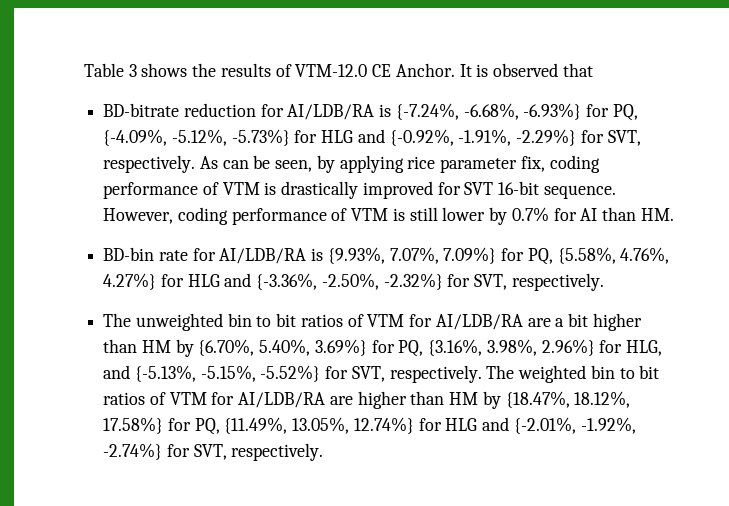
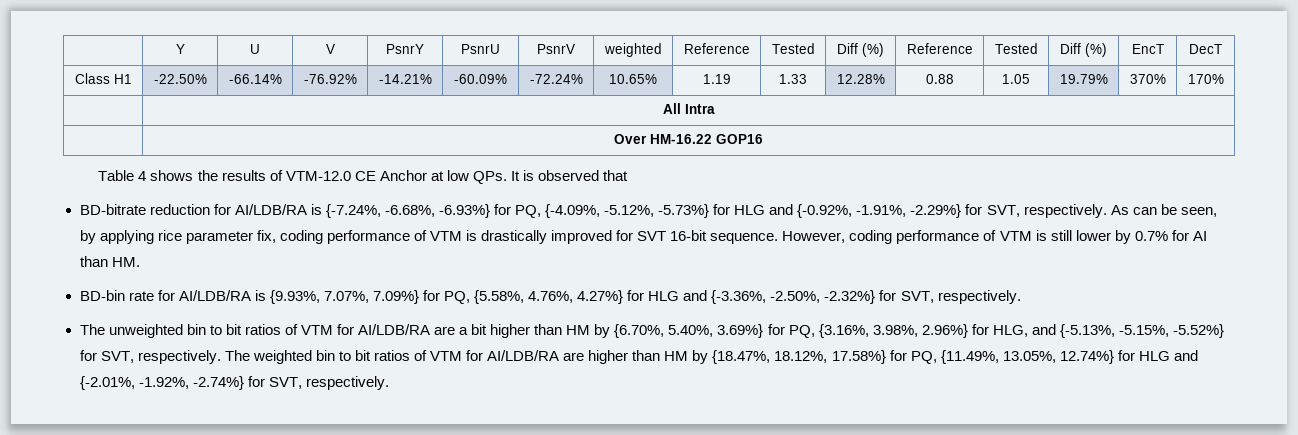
[84,63,137,77] Table 3 -> [175,44,185,54] [250,44,260,54] [325,44,335,54] [386,44,424,54] [461,44,500,54] [537,44,575,54] [603,43,662,57] [683,43,750,54] [771,43,815,54] [837,43,884,57] [906,43,973,54] [994,43,1038,54] [1060,43,1107,57] [1131,44,1164,54] [1189,44,1222,54] [74,73,132,84] [153,74,207,84] [228,74,282,84] [303,74,357,84] [378,74,432,84] [454,74,507,84] [529,74,583,84] [609,74,657,84] [702,74,731,84] [779,74,807,84] [836,74,885,84] [925,74,954,84] [1002,74,1030,84] [1059,74,1108,84] [1129,74,1166,84] [1187,74,1224,84] [662,103,715,114] [614,134,763,144] [98,170,147,181] | Y | U | V | PsnrY | PsnrU | PsnrV | weighted | Reference | Tested | Diff (%) | Reference | Tested | Diff (%) | EncT | DecT // Class H1 | -22.50% | -66.14% | -76.92% | -14.21% | -60.09% | -72.24% | 10.65% | 1.19 | 1.33 | 12.28% | 0.88 | 1.05 | 19.79% | 370% | 170% // | All Intra // | Over HM-16.22 GOP16 // Table 4
[395,63,455,77] Anchor. -> [379,170,507,184] Anchor at low QPs.

